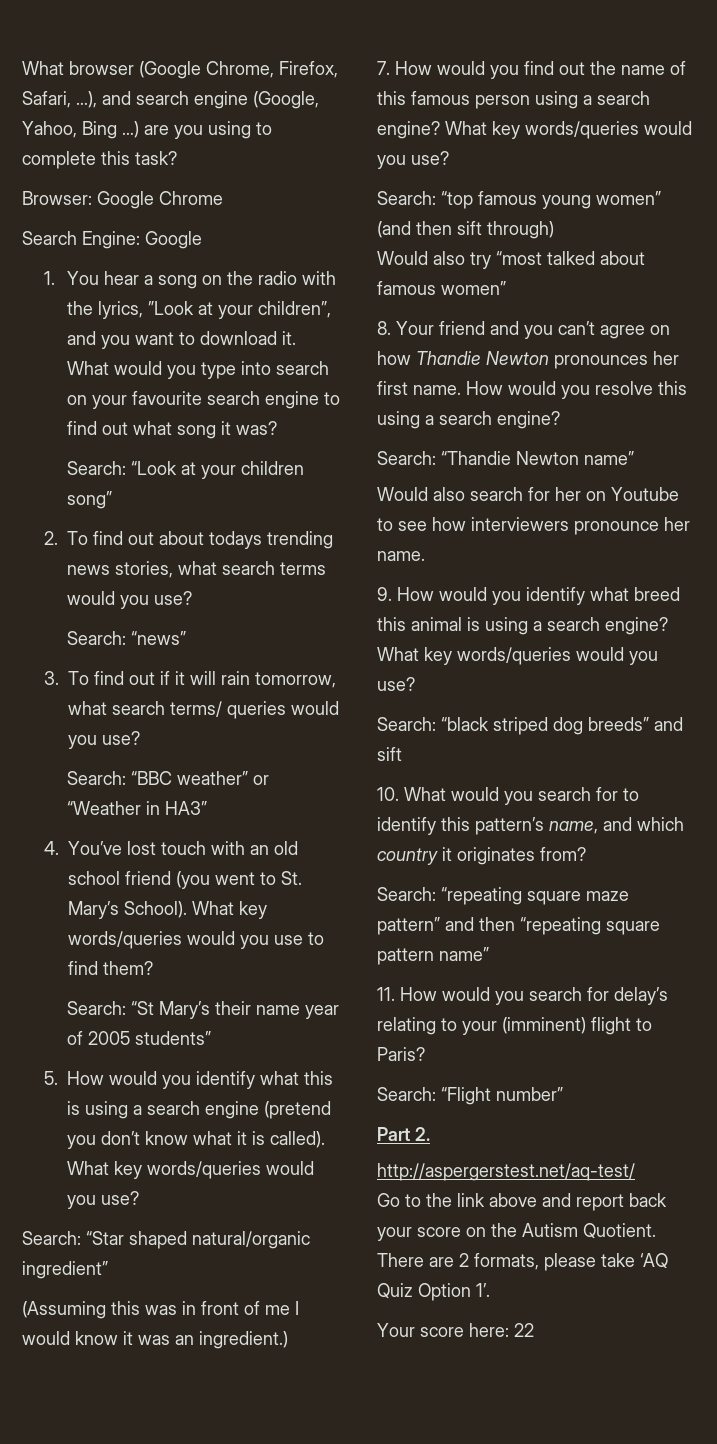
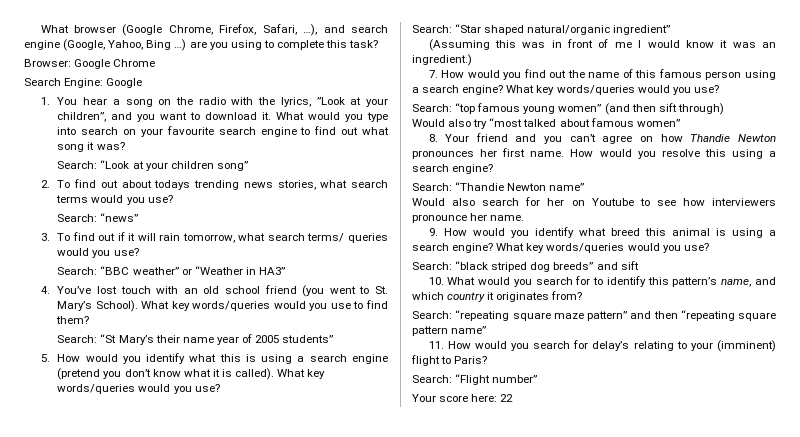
[377,1127,430,1141] [377,1163,635,1181] [377,1193,667,1211] [377,1223,656,1241] [377,1253,668,1271] [377,1283,490,1301] // Part 2. // http://aspergerstest.net/aq-test/ // Go to the link above and report back your score on the Autism Quotient. There are 2 formats, please take ‘AQ Quiz Option 1’. -> (538, 379) none

